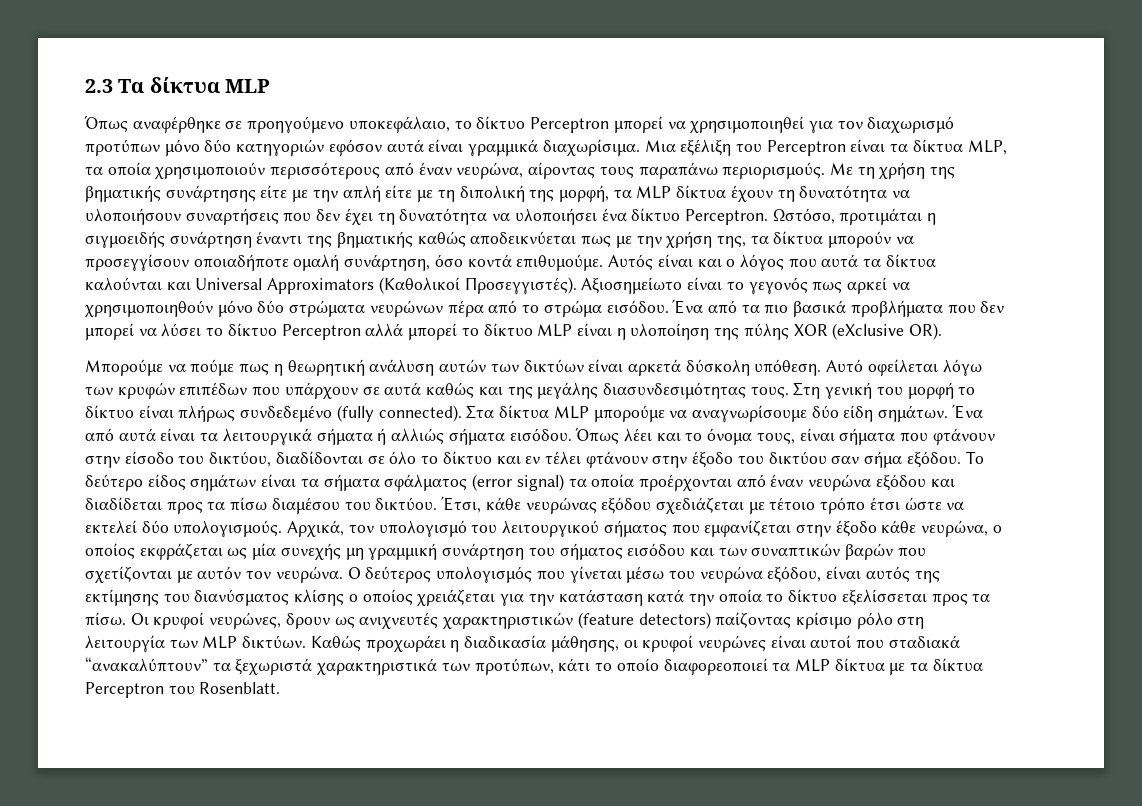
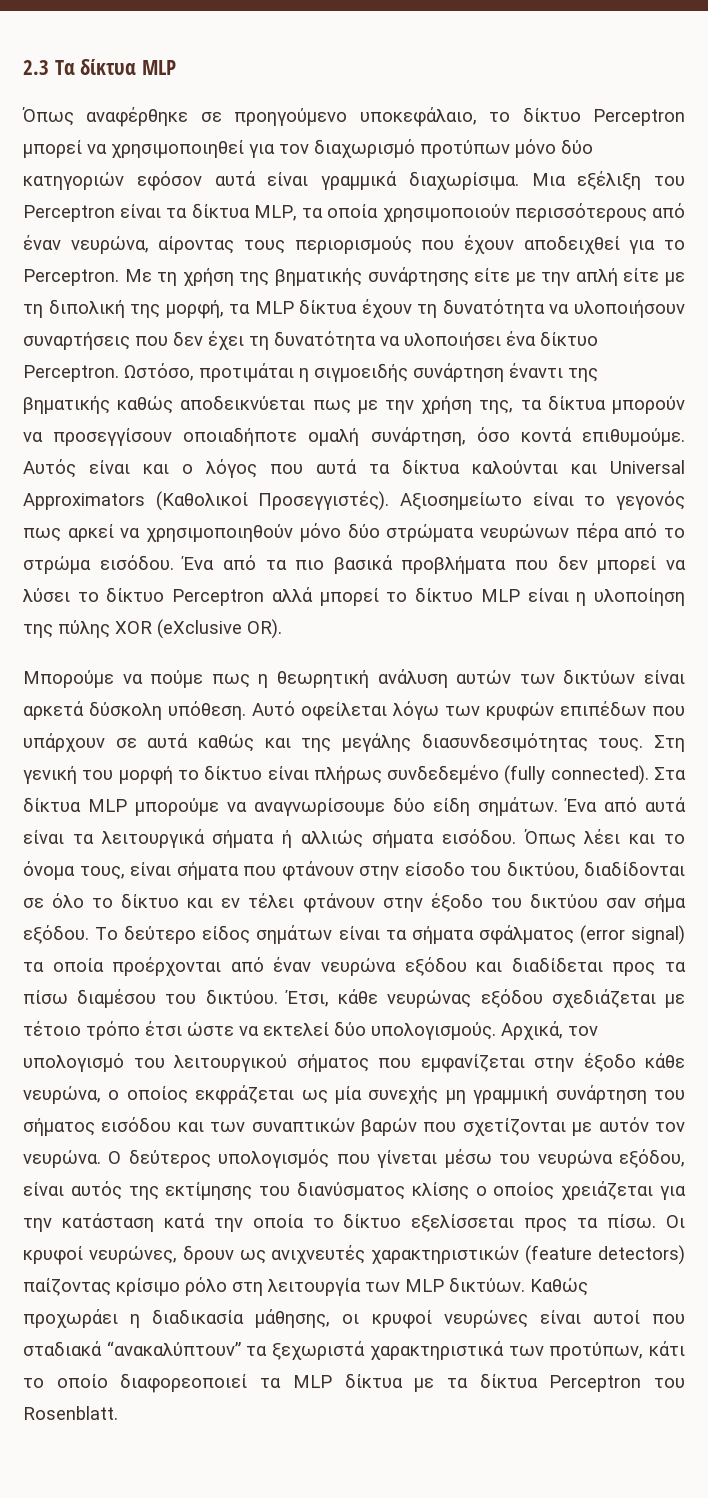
[638,162,826,179] παραπάνω περιορισμούς. -> [294,235,685,254] [23,269,119,286] περιορισμούς που έχουν αποδειχθεί για το Perceptron.

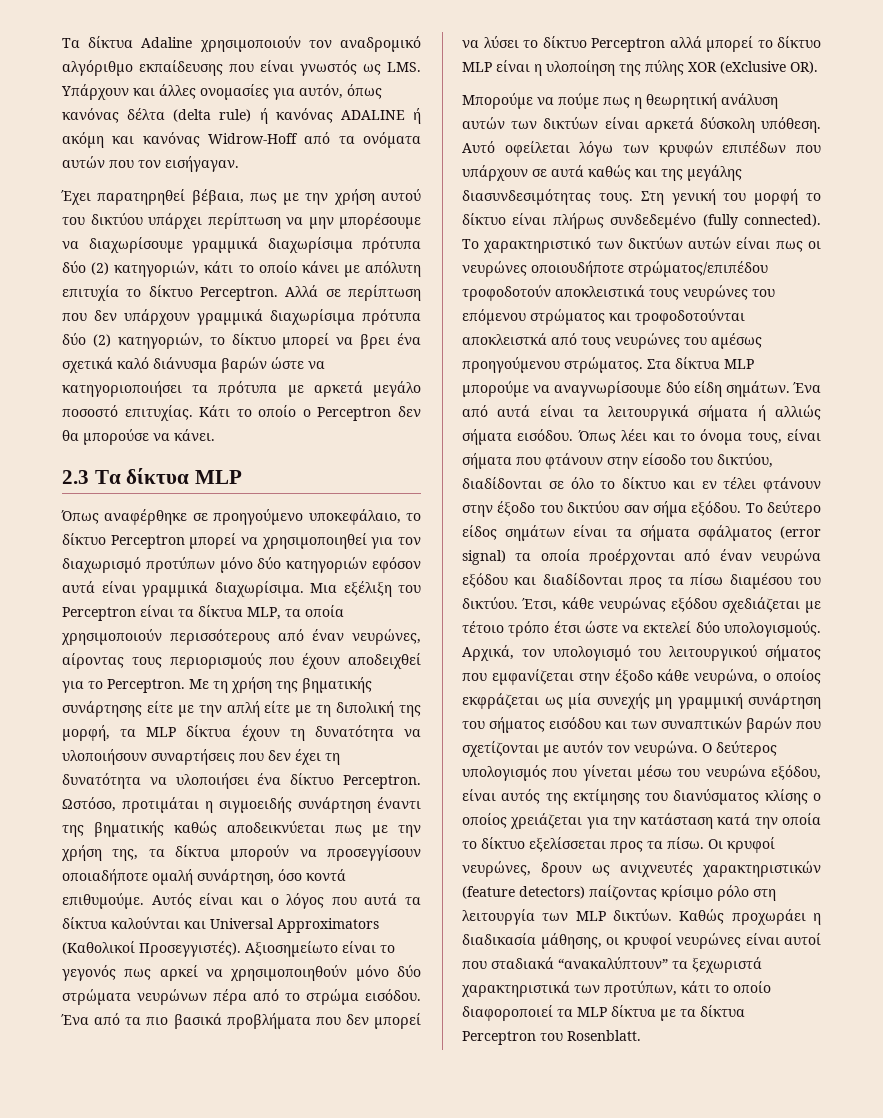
(23, 67) none -> [62,36,421,52] [62,60,421,76] [61,84,382,100] [62,108,421,124] [62,132,421,148] [62,156,239,172] [61,189,421,205] [62,213,421,229] [62,237,421,253] [62,261,421,277] [62,285,421,301] [62,309,421,325] [62,333,421,349] [62,357,325,373] [62,381,421,397] [62,405,421,421] [62,429,215,445] Τα δίκτυα Adaline χρησιμοποιούν τον αναδρομικό αλγόριθμο εκπαίδευσης που είναι γνωστός ως LMS. Υπάρχουν και άλλες ονομασίες για αυτόν, όπως κανόνας δέλτα (delta rule) ή κανόνας ADALINE ή ακόμη και κανόνας Widrow-Hoff από τα ονόματα αυτών που τον εισήγαγαν. // Έχει παρατηρηθεί βέβαια, πως με την χρήση αυτού του δικτύου υπάρχει περίπτωση να μην μπορέσουμε να διαχωρίσουμε γραμμικά διαχωρίσιμα πρότυπα δύο (2) κατηγοριών, κάτι το οποίο κάνει με απόλυτη επιτυχία το δίκτυο Perceptron. Αλλά σε περίπτωση που δεν υπάρχουν γραμμικά διαχωρίσιμα πρότυπα δύο (2) κατηγοριών, το δίκτυο μπορεί να βρει ένα σχετικά καλό διάνυσμα βαρών ώστε να κατηγοριοποιήσει τα πρότυπα με αρκετά μεγάλο ποσοστό επιτυχίας. Κάτι το οποίο ο Perceptron δεν θα μπορούσε να κάνει. //
[70,236,149,254] νευρώνα, -> [352,629,421,645] νευρώνες,
(649, 775) none -> [462,237,821,253] [462,261,768,277] [462,285,775,301] [462,309,745,325] [462,333,762,349] [462,357,643,373] Το χαρακτηριστικό των δικτύων αυτών είναι πως οι νευρώνες οποιουδήποτε στρώματος/επιπέδου τροφοδοτούν αποκλειστικά τους νευρώνες του επόμενου στρώματος και τροφοδοτούνται αποκλειστκά από τους νευρώνες του αμέσως προηγούμενου στρώματος.
[511,957,603,972] διαδίδεται -> [542,573,623,585] διαδίδονται
[120,1373,248,1393] διαφορεοποιεί -> [462,1005,553,1021] διαφοροποιεί

